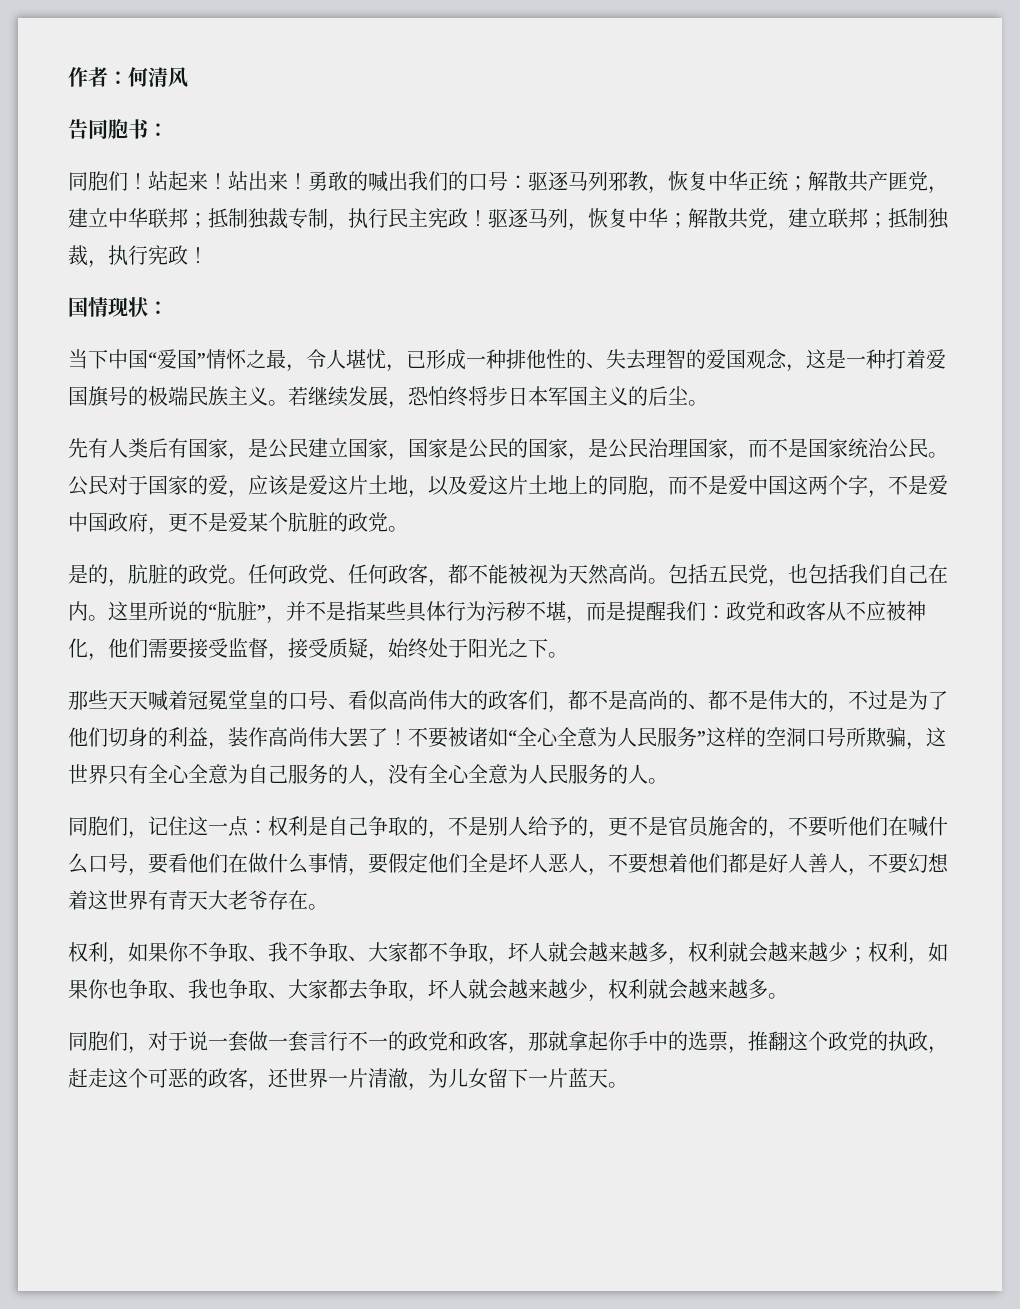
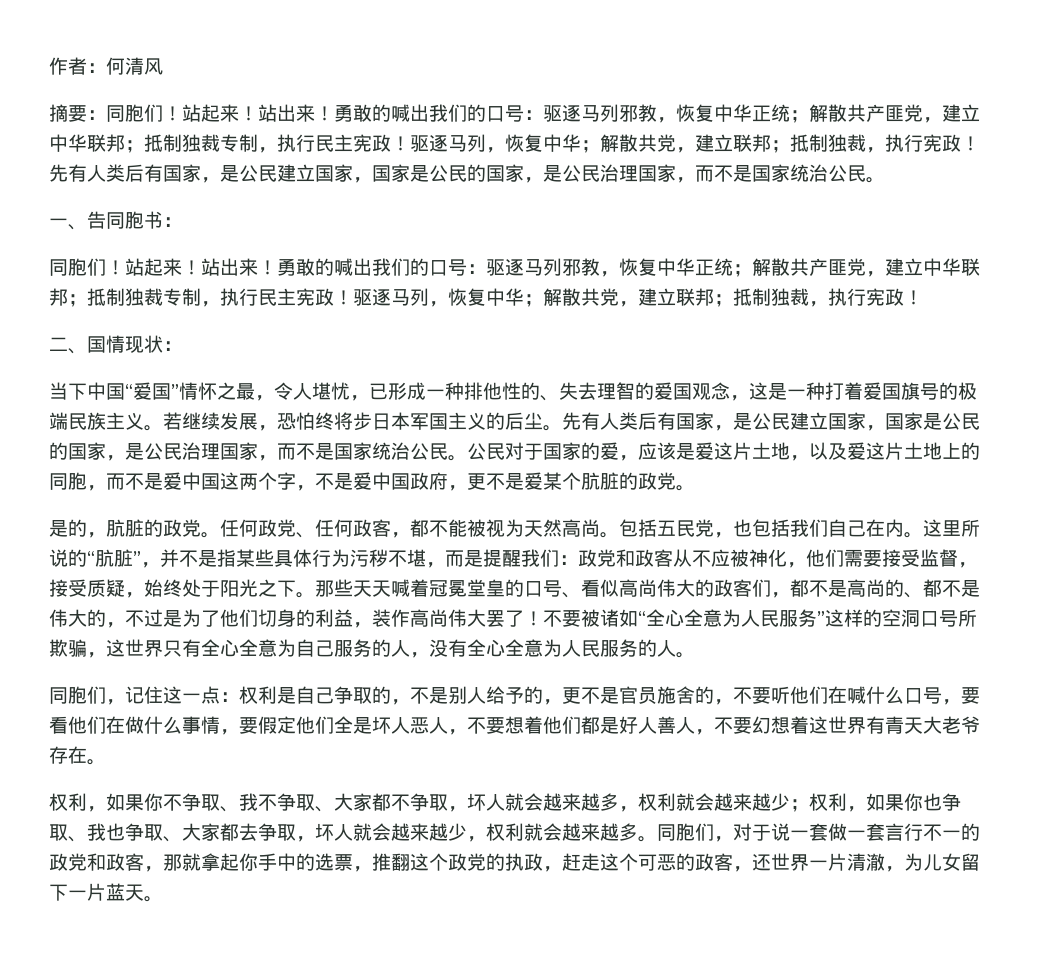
(188, 77) none -> [49,104,980,123] [49,134,980,153] [49,164,885,183] [49,218,87,230] 摘要：同胞们！站起来！站出来！勇敢的喊出我们的口号：驱逐马列邪教，恢复中华正统；解散共产匪党，建立中华联邦；抵制独裁专制，执行民主宪政！驱逐马列，恢复中华；解散共党，建立联邦；抵制独裁，执行宪政！先有人类后有国家，是公民建立国家，国家是公民的国家，是公民治理国家，而不是国家统治公民。 // 一、
(208, 255) none -> [49,337,87,354] 二、
(708, 403) // -> (562, 428) none
(568, 655) // -> (315, 595) none
(788, 996) // -> (657, 839) none

